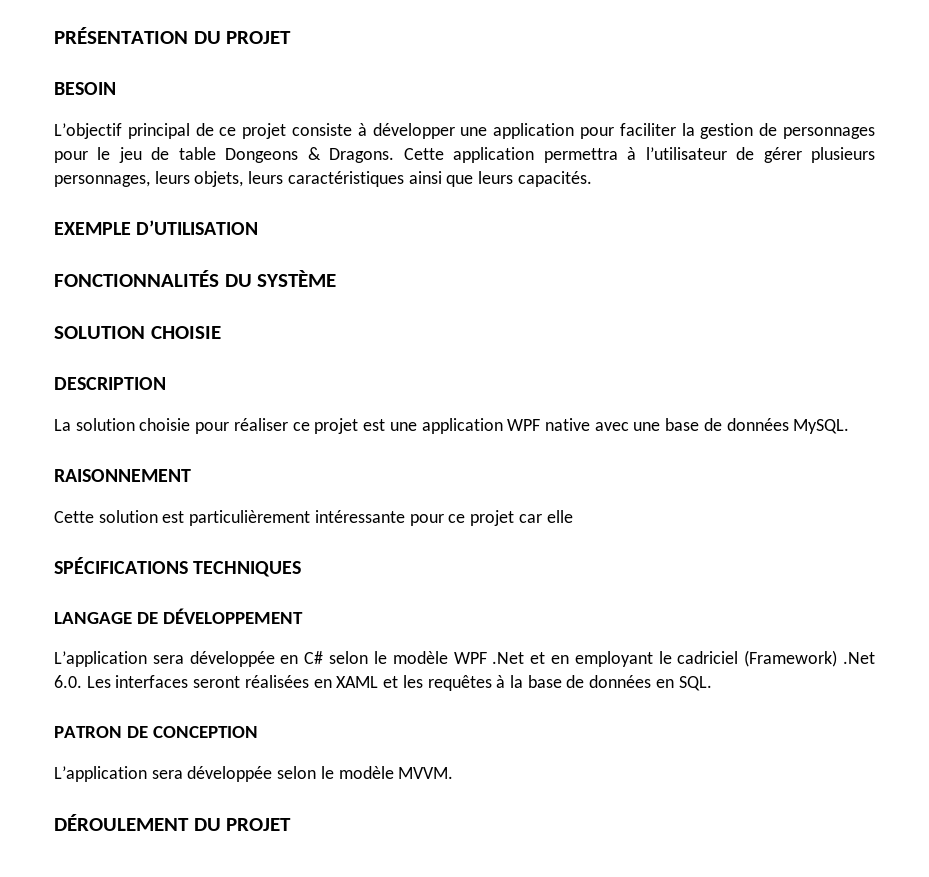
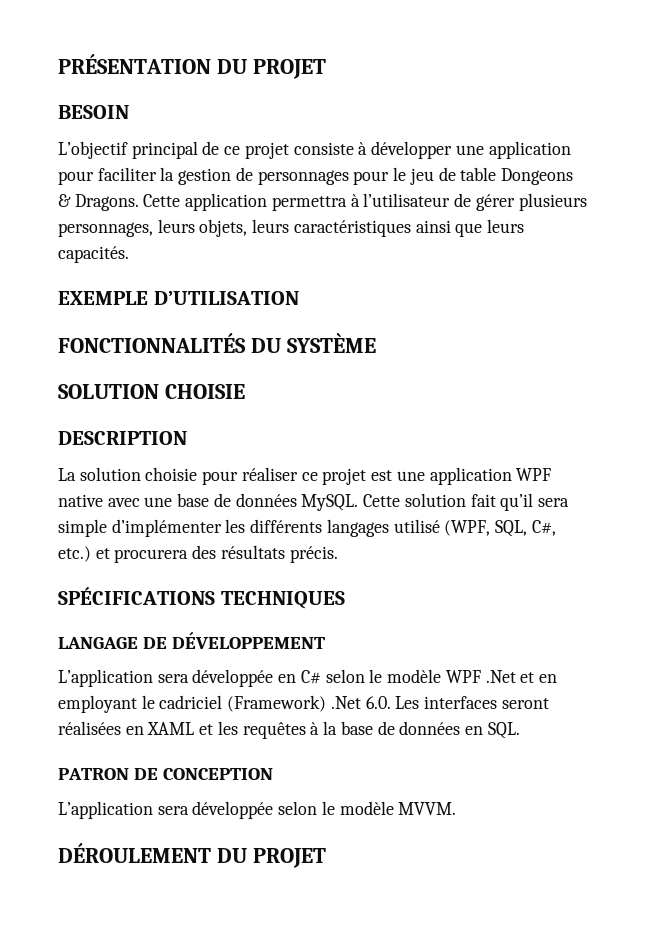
[54,469,191,482] // RAISONNEMENT // -> (359, 502) none
[162,510,573,526] est particulièrement intéressante pour ce projet car elle -> [470,493,569,511] [58,519,556,537] [58,545,338,563] fait qu’il sera simple d’implémenter les différents langages utilisé (WPF, SQL, C#, etc.) et procurera des résultats précis.

